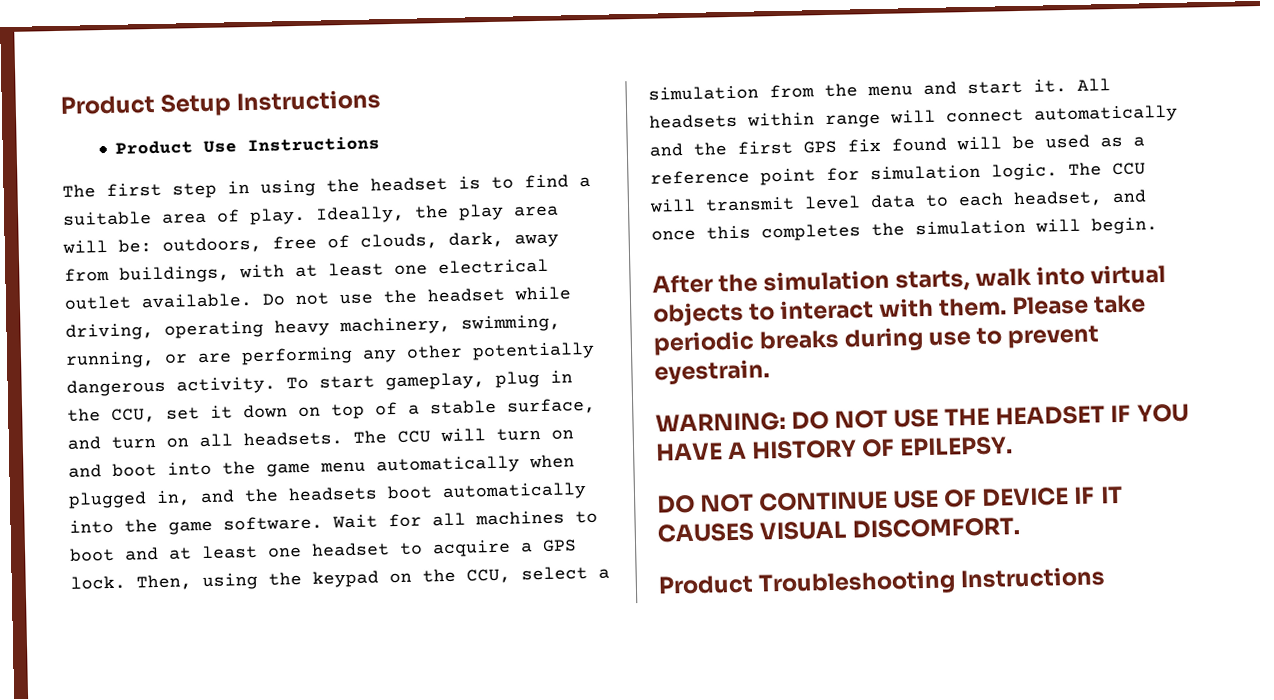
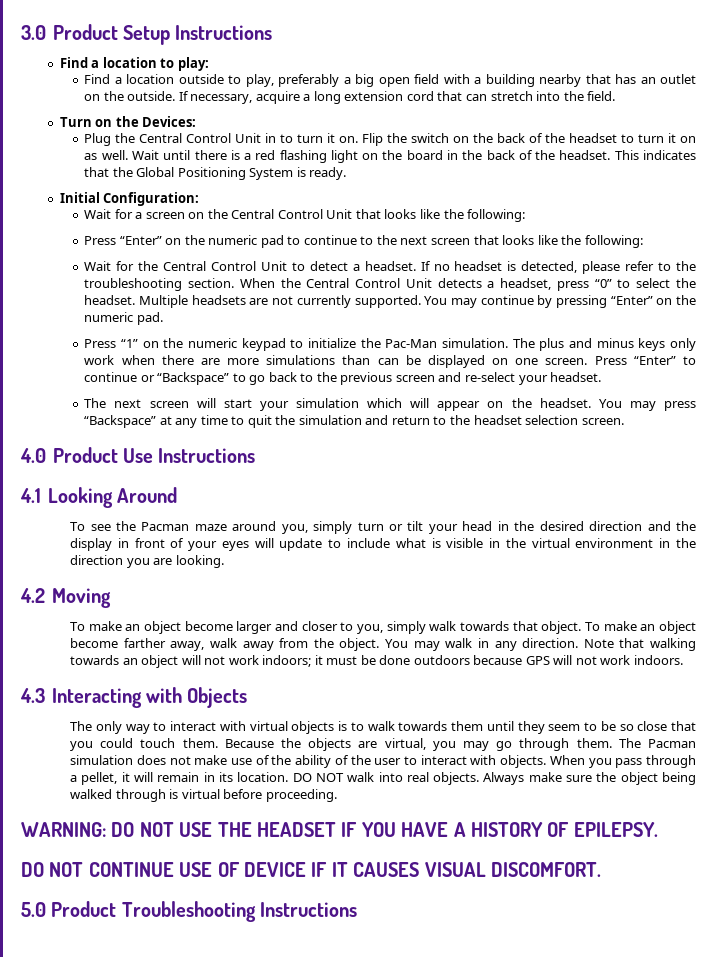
(60, 104) none -> [21,25,46,40] 3.0
[115,136,381,155] [62,174,591,199] [63,203,559,226] [62,231,559,254] [64,258,549,284] [64,286,571,310] [65,314,561,341] [65,341,595,369] [66,370,573,397] [67,397,596,423] [67,428,574,450] [68,454,575,478] [68,482,587,509] [69,510,598,535] [70,539,577,562] [70,566,610,591] [648,78,1111,101] [649,104,1178,129] [649,134,1145,157] [650,162,1146,186] [649,189,1147,213] [651,217,1158,242] [652,263,1167,294] [653,294,1147,327] [653,325,1101,356] [654,359,770,385] Product Use Instructions // The first step in using the headset is to find a suitable area of play. Ideally, the play area will be: outdoors, free of clouds, dark, away from buildings, with at least one electrical outlet available. Do not use the headset while driving, operating heavy machinery, swimming, running, or are performing any other potentially dangerous activity. To start gameplay, plug in the CCU, set it down on top of a stable surface, and turn on all headsets. The CCU will turn on and boot into the game menu automatically when plugged in, and the headsets boot automatically into the game software. Wait for all machines to boot and at least one headset to acquire a GPS lock. Then, using the keypad on the CCU, select a simulation from the menu and start it. All headsets within range will connect automatically and the first GPS fix found will be used as a reference point for simulation logic. The CCU will transmit level data to each headset, and once this completes the simulation will begin. // After the simulation starts, walk into virtual objects to interact with them. Please take periodic breaks during use to prevent eyestrain. -> [59,57,209,71] [84,74,697,87] [84,91,616,104] [59,116,197,127] [84,133,697,146] [84,150,696,163] [84,167,347,180] [59,192,200,206] [84,209,526,222] [84,235,643,248] [84,261,697,274] [84,278,696,291] [84,295,697,308] [84,312,163,325] [84,338,696,351] [84,355,696,368] [84,372,602,385] [84,398,696,411] [84,415,624,428] [20,447,256,463] [20,487,177,508] [70,521,696,534] [70,538,696,551] [70,555,224,568] [20,588,111,608] [70,621,696,634] [70,638,697,651] [70,655,683,668] [20,687,248,708] [70,721,696,734] [70,738,696,751] [70,755,697,768] [70,772,696,785] [70,789,337,802] Find a location to play: // Find a location outside to play, preferably a big open field with a building nearby that has an outlet on the outside. If necessary, acquire a long extension cord that can stretch into the field. // Turn on the Devices: // Plug the Central Control Unit in to turn it on. Flip the switch on the back of the headset to turn it on as well. Wait until there is a red flashing light on the board in the back of the headset. This indicates that the Global Positioning System is ready. // Initial Configuration: // Wait for a screen on the Central Control Unit that looks like the following: // Press “Enter” on the numeric pad to continue to the next screen that looks like the following: // Wait for the Central Control Unit to detect a headset. If no headset is detected, please refer to the troubleshooting section. When the Central Control Unit detects a headset, press “0” to select the headset. Multiple headsets are not currently supported. You may continue by pressing “Enter” on the numeric pad. // Press “1” on the numeric keypad to initialize the Pac-Man simulation. The plus and minus keys only work when there are more simulations than can be displayed on one screen. Press “Enter” to continue or “Backspace” to go back to the previous screen and re-select your headset. // The next screen will start your simulation which will appear on the headset. You may press “Backspace” at any time to quit the simulation and return to the headset selection screen. // 4.0 Product Use Instructions // 4.1 Looking Around // To see the Pacman maze around you, simply turn or tilt your head in the desired direction and the display in front of your eyes will update to include what is visible in the virtual environment in the direction you are looking. // 4.2 Moving // To make an object become larger and closer to you, simply walk towards that object. To make an object become farther away, walk away from the object. You may walk in any direction. Note that walking towards an object will not work indoors; it must be done outdoors because GPS will not work indoors. // 4.3 Interacting with Objects // The only way to interact with virtual objects is to walk towards them until they seem to be so close that you could touch them. Because the objects are virtual, you may go through them. The Pacman simulation does not make use of the ability of the user to interact with objects. When you pass through a pellet, it will remain in its location. DO NOT walk into real objects. Always make sure the object being walked through is virtual before proceeding.
(1021, 528) none -> [21,902,46,917] 5.0

